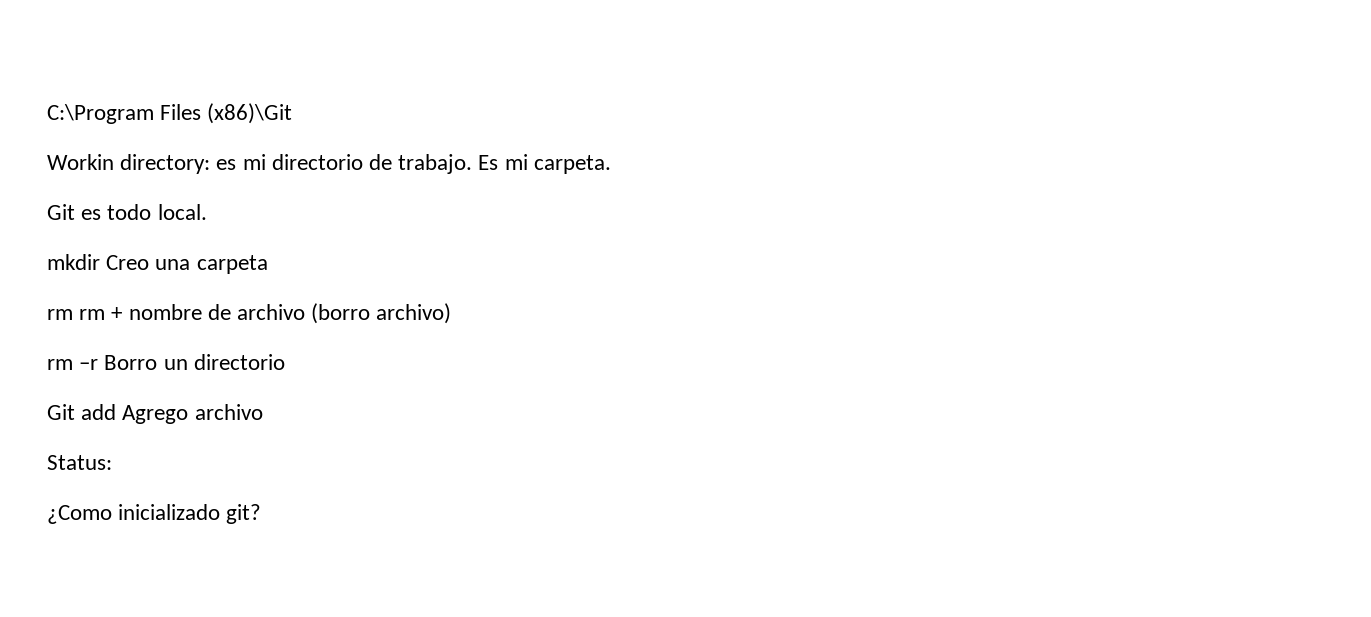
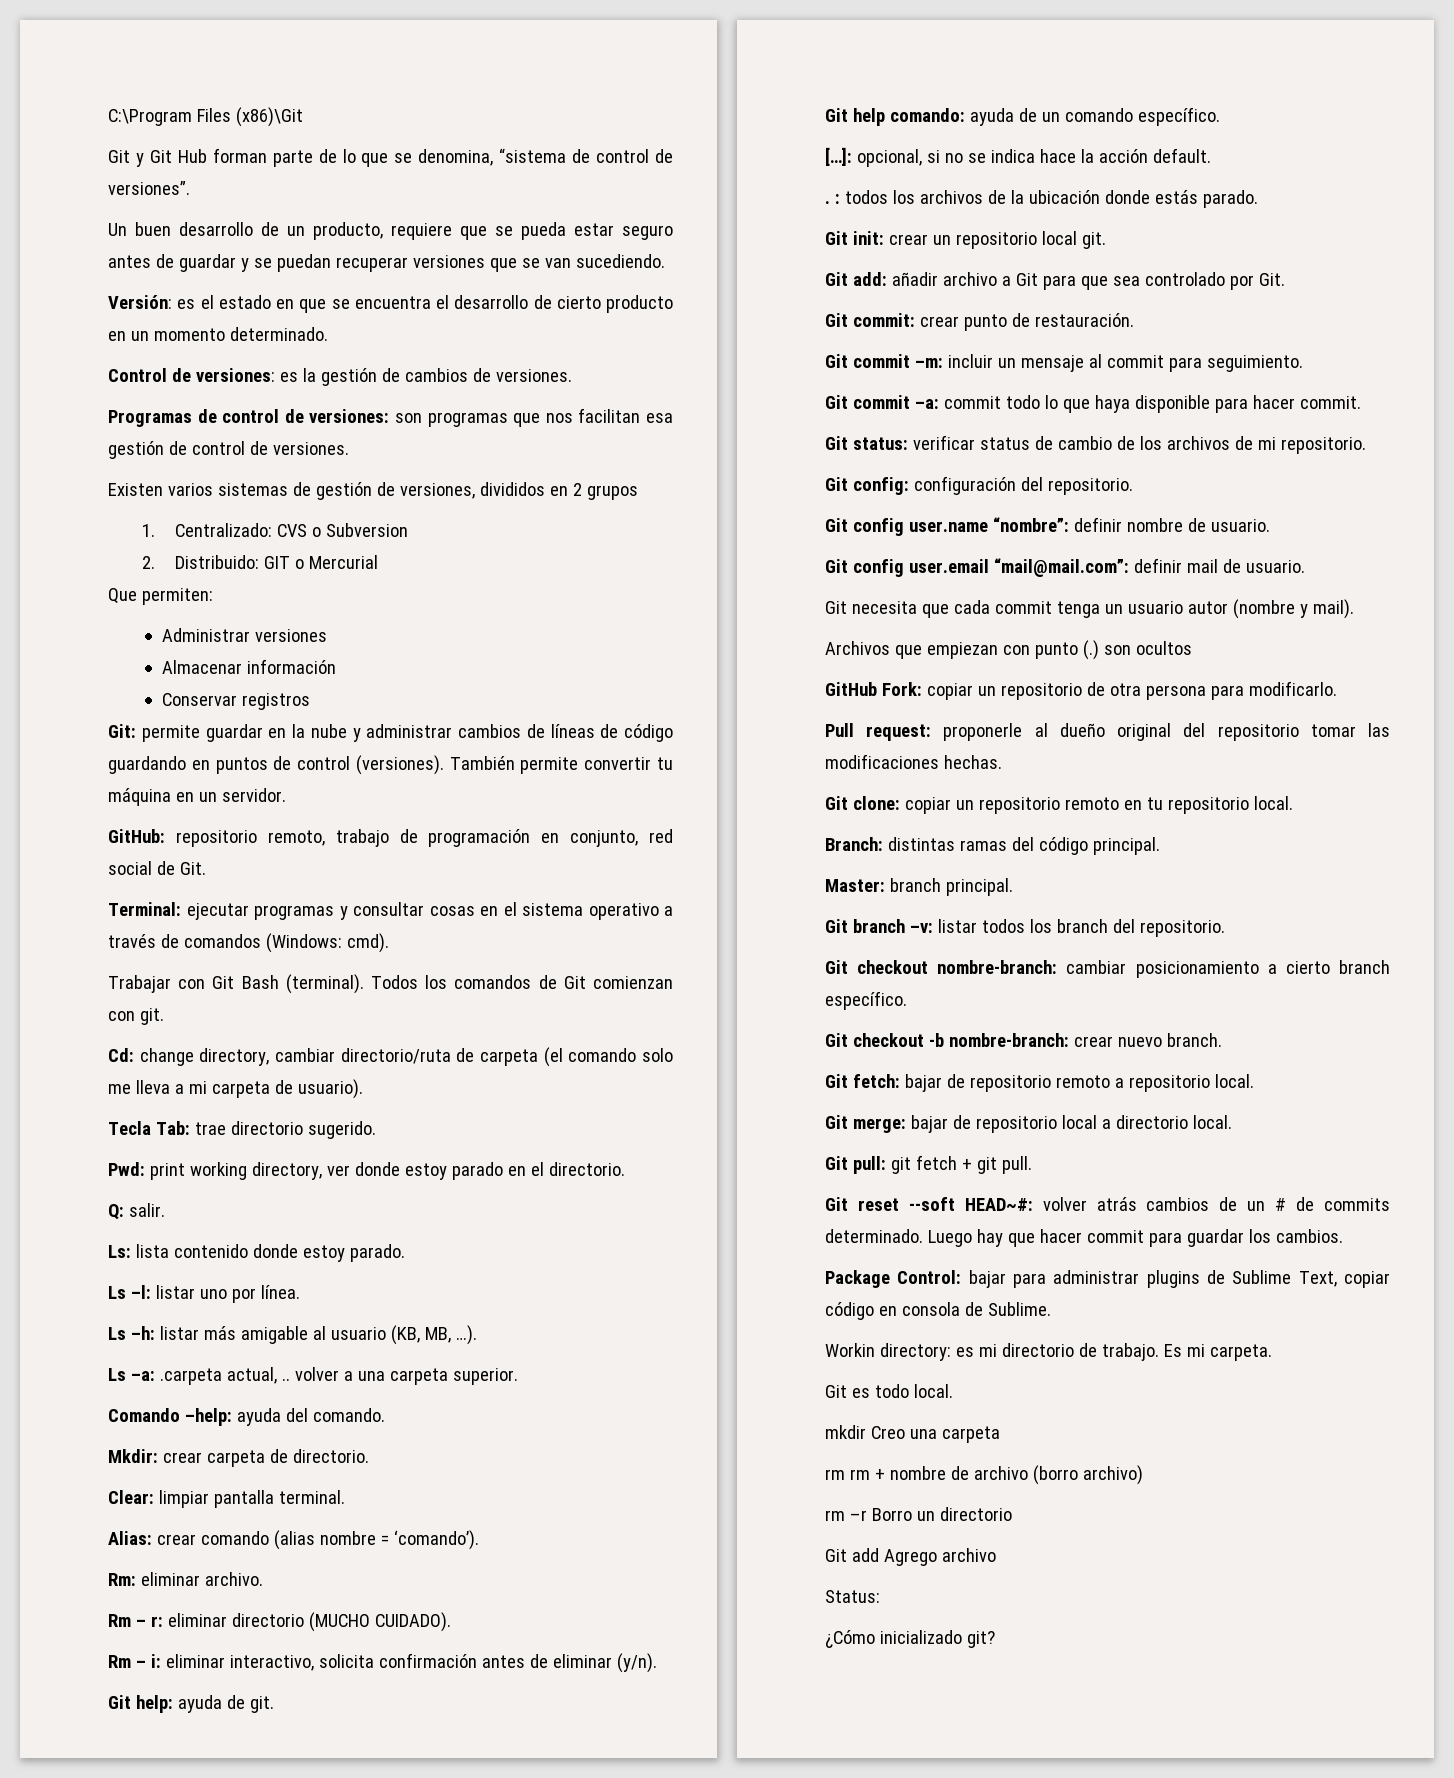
(293, 113) none -> [108,148,674,167] [108,181,190,195] [108,222,673,240] [108,254,665,272] [108,295,673,313] [108,327,328,341] [108,368,572,386] [108,408,674,427] [108,441,349,459] [108,482,638,500] [141,523,409,537] [141,555,379,569] [108,588,213,605] [162,628,328,642] [162,659,337,674] [162,693,311,710] [108,724,673,742] [108,755,673,775] [108,788,286,806] [108,829,673,847] [108,861,206,875] [108,902,673,920] [108,933,389,953] [108,974,673,994] [108,1008,164,1025] [108,1047,673,1067] [108,1079,363,1099] [108,1121,376,1139] [108,1162,625,1180] [108,1203,165,1220] [108,1244,405,1262] [108,1285,300,1303] [108,1325,477,1345] [108,1367,518,1385] [108,1408,385,1426] [108,1449,369,1467] [108,1490,345,1508] [108,1530,479,1550] [108,1572,263,1586] [108,1612,451,1632] [108,1653,657,1673] [108,1695,274,1713] [825,107,1220,126] [825,147,1211,167] [825,190,1258,208] [825,231,1106,249] [825,272,1285,290] [825,313,1134,331] [825,354,1303,372] [825,395,1361,413] [825,435,1366,454] [825,476,1133,495] [825,517,1270,536] [825,558,1305,577] [825,599,1354,619] [825,640,1192,660] [825,681,1337,700] [825,723,1390,741] [825,754,1002,769] [825,796,1293,814] [825,837,1160,855] [825,878,1013,896] [825,919,1225,937] [825,960,1390,978] [825,991,907,1010] [825,1033,1222,1047] [825,1074,1254,1092] [825,1115,1232,1133] [825,1155,1032,1174] [825,1197,1391,1211] [825,1229,1343,1247] [825,1270,1390,1288] [825,1302,1051,1320] // Git y Git Hub forman parte de lo que se denomina, “sistema de control de versiones”. // Un buen desarrollo de un producto, requiere que se pueda estar seguro antes de guardar y se puedan recuperar versiones que se van sucediendo. // Versión: es el estado en que se encuentra el desarrollo de cierto producto en un momento determinado. // Control de versiones: es la gestión de cambios de versiones. // Programas de control de versiones: son programas que nos facilitan esa gestión de control de versiones. // Existen varios sistemas de gestión de versiones, divididos en 2 grupos // 1. Centralizado: CVS o Subversion // 2. Distribuido: GIT o Mercurial // Que permiten: // Administrar versiones // Almacenar información // Conservar registros // Git: permite guardar en la nube y administrar cambios de líneas de código guardando en puntos de control (versiones). También permite convertir tu máquina en un servidor. // GitHub: repositorio remoto, trabajo de programación en conjunto, red social de Git. // Terminal: ejecutar programas y consultar cosas en el sistema operativo a través de comandos (Windows: cmd). // Trabajar con Git Bash (terminal). Todos los comandos de Git comienzan con git. // Cd: change directory, cambiar directorio/ruta de carpeta (el comando solo me lleva a mi carpeta de usuario). // Tecla Tab: trae directorio sugerido. // Pwd: print working directory, ver donde estoy parado en el directorio. // Q: salir. // Ls: lista contenido donde estoy parado. // Ls –l: listar uno por línea. // Ls –h: listar más amigable al usuario (KB, MB, …). // Ls –a: .carpeta actual, .. volver a una carpeta superior. // Comando –help: ayuda del comando. // Mkdir: crear carpeta de directorio. // Clear: limpiar pantalla terminal. // Alias: crear comando (alias nombre = ‘comando’). // Rm: eliminar archivo. // Rm – r: eliminar directorio (MUCHO CUIDADO). // Rm – i: eliminar interactivo, solicita confirmación antes de eliminar (y/n). // Git help: ayuda de git. // Git help comando: ayuda de un comando específico. // […]: opcional, si no se indica hace la acción default. // . : todos los archivos de la ubicación donde estás parado. // Git init: crear un repositorio local git. // Git add: añadir archivo a Git para que sea controlado por Git. // Git commit: crear punto de restauración. // Git commit –m: incluir un mensaje al commit para seguimiento. // Git commit –a: commit todo lo que haya disponible para hacer commit. // Git status: verificar status de cambio de los archivos de mi repositorio. // Git config: configuración del repositorio. // Git config user.name “nombre”: definir nombre de usuario. // Git config user.email “mail@mail.com”: definir mail de usuario. // Git necesita que cada commit tenga un usuario autor (nombre y mail). // Archivos que empiezan con punto (.) son ocultos // GitHub Fork: copiar un repositorio de otra persona para modificarlo. // Pull request: proponerle al dueño original del repositorio tomar las modificaciones hechas. // Git clone: copiar un repositorio remoto en tu repositorio local. // Branch: distintas ramas del código principal. // Master: branch principal. // Git branch –v: listar todos los branch del repositorio. // Git checkout nombre-branch: cambiar posicionamiento a cierto branch específico. // Git checkout -b nombre-branch: crear nuevo branch. // Git fetch: bajar de repositorio remoto a repositorio local. // Git merge: bajar de repositorio local a directorio local. // Git pull: git fetch + git pull. // Git reset --soft HEAD~#: volver atrás cambios de un # de commits determinado. Luego hay que hacer commit para guardar los cambios. // Package Control: bajar para administrar plugins de Sublime Text, copiar código en consola de Sublime.
[47,505,112,524] ¿Como -> [825,1630,875,1648] ¿Cómo

